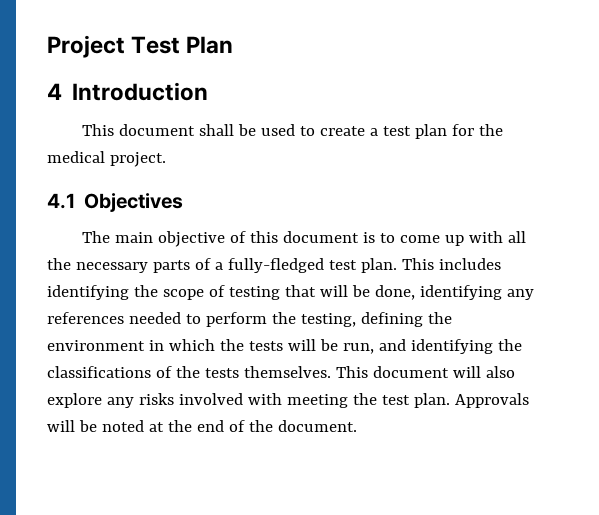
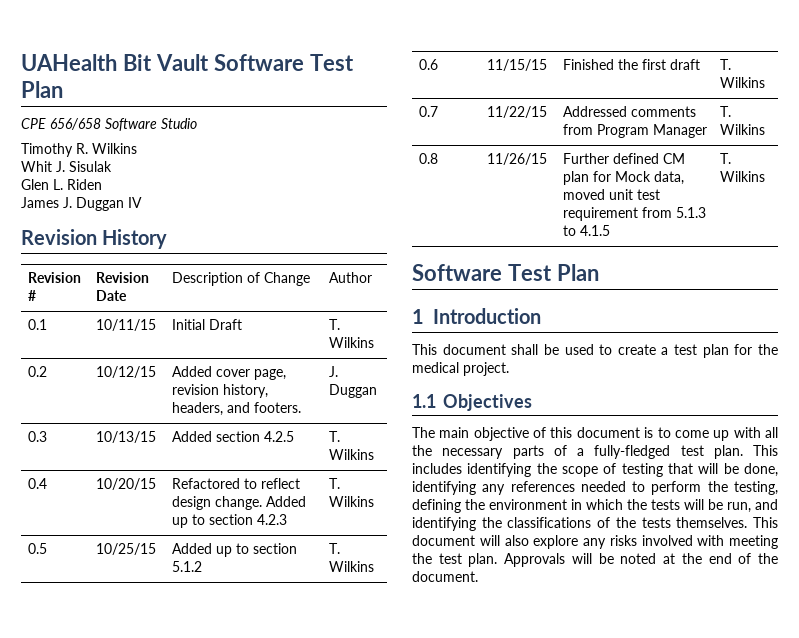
[47,35,234,58] [47,83,62,100] Project Test Plan // 4 -> [21,54,354,71] [21,81,63,98] [21,118,197,131] [21,143,137,157] [21,161,112,172] [21,179,102,190] [21,197,142,211] [21,229,168,249] [27,272,81,283] [27,290,36,301] [95,272,149,283] [95,290,127,301] [171,272,310,286] [328,272,372,283] [27,319,47,330] [95,319,156,331] [171,319,242,330] [328,319,340,330] [328,337,374,348] [27,366,47,377] [95,366,156,378] [171,366,286,380] [171,384,268,398] [171,402,301,416] [328,366,338,377] [328,384,377,398] [27,431,47,442] [95,431,156,443] [171,431,294,442] [328,431,340,442] [328,449,374,460] [27,478,47,489] [95,478,156,490] [171,478,300,489] [171,496,306,510] [171,514,287,528] [328,478,340,489] [328,496,374,507] [27,543,47,554] [95,543,156,555] [171,543,297,557] [171,561,202,572] [328,543,340,554] [328,561,374,572] [418,59,438,70] [486,59,547,71] [562,59,700,70] [719,59,731,70] [719,77,765,88] [418,106,438,117] [486,106,547,118] [562,106,696,117] [562,124,707,138] [719,106,731,117] [719,124,765,135] [418,153,438,164] [486,153,547,165] [562,153,685,164] [562,171,684,185] [562,189,660,200] [562,207,706,221] [562,225,610,236] [719,153,731,164] [719,171,765,182] [412,264,599,281] [412,309,424,324] UAHealth Bit Vault Software Test Plan // CPE 656/658 Software Studio // Timothy R. Wilkins // Whit J. Sisulak // Glen L. Riden // James J. Duggan IV // Revision History // Revision # | Revision Date | Description of Change | Author // 0.1 | 10/11/15 | Initial Draft | T. Wilkins // 0.2 | 10/12/15 | Added cover page, revision history, headers, and footers. | J. Duggan // 0.3 | 10/13/15 | Added section 4.2.5 | T. Wilkins // 0.4 | 10/20/15 | Refactored to reflect design change. Added up to section 4.2.3 | T. Wilkins // 0.5 | 10/25/15 | Added up to section 5.1.2 | T. Wilkins // 0.6 | 11/15/15 | Finished the first draft | T. Wilkins // 0.7 | 11/22/15 | Addressed comments from Program Manager | T. Wilkins // 0.8 | 11/26/15 | Further defined CM plan for Mock data, moved unit test requirement from 5.1.3 to 4.1.5 | T. Wilkins // Software Test Plan // 1
[47,193,75,209] 4.1 -> [412,394,436,408] 1.1

